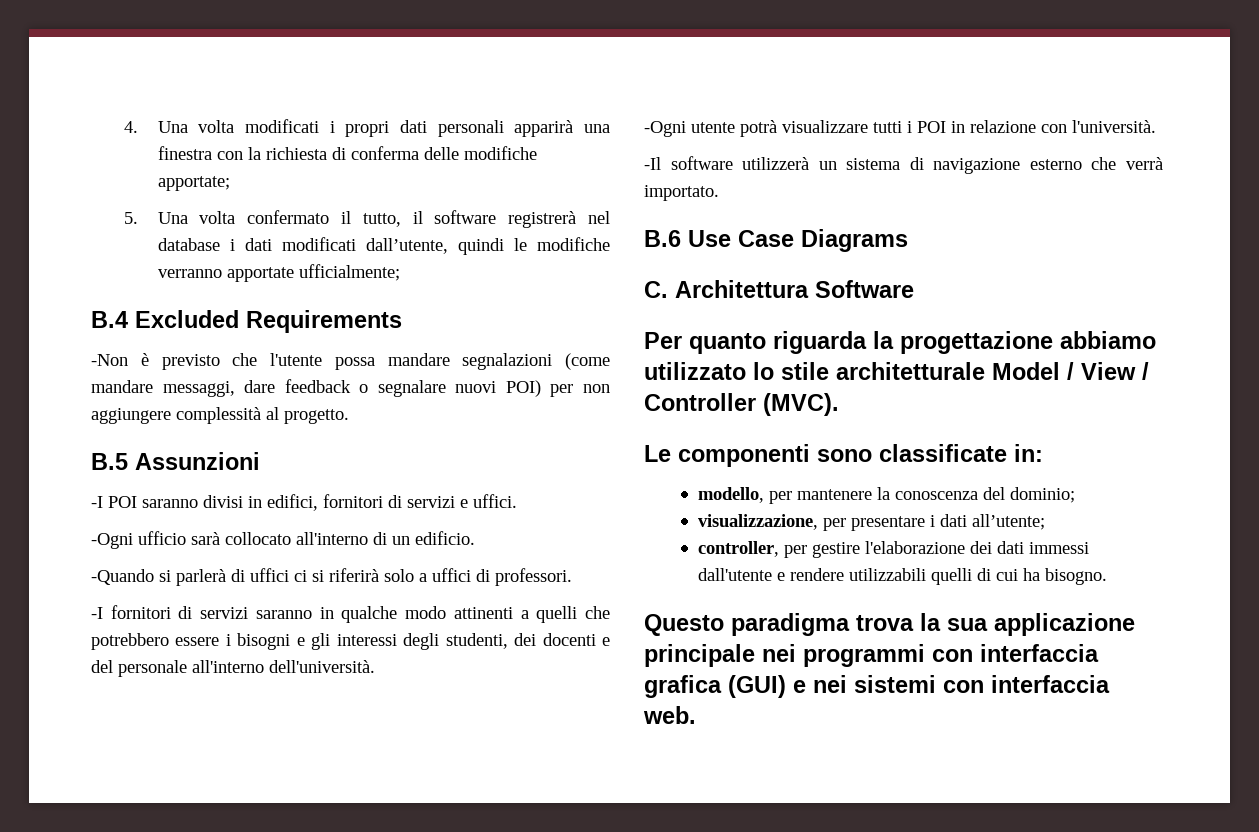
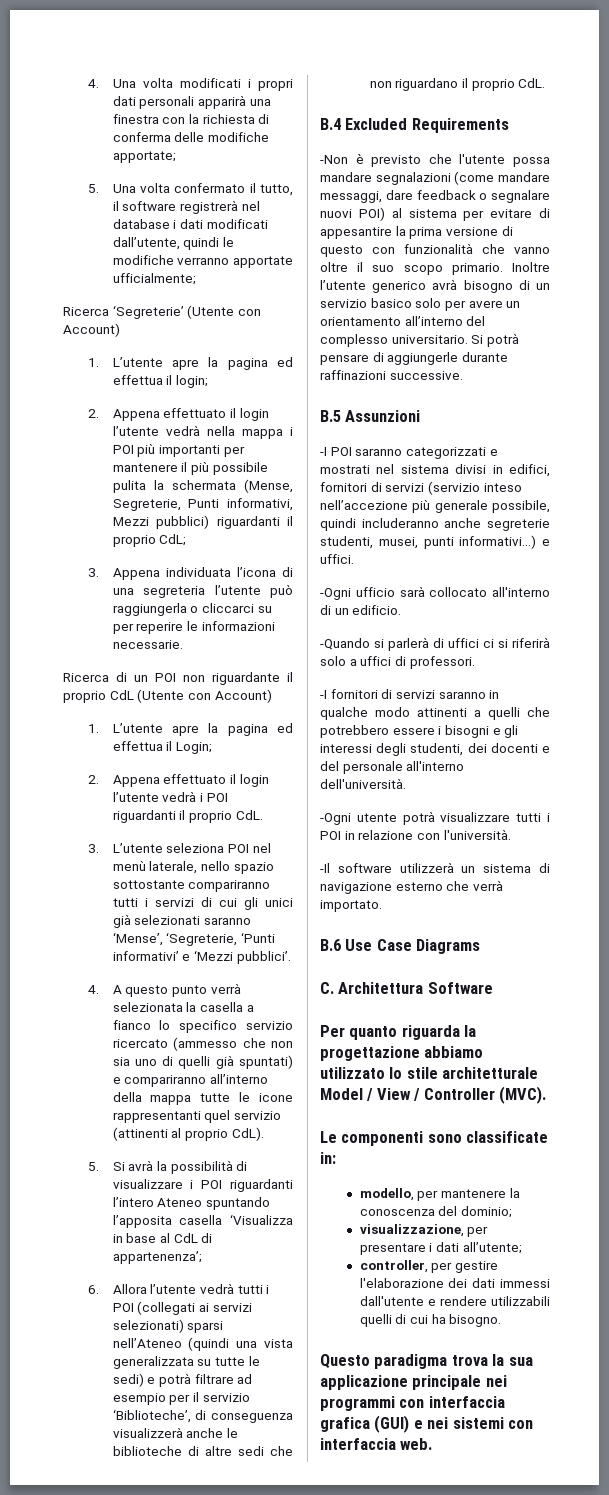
(400, 272) none -> [63,305,261,319] [63,323,120,337] [87,357,293,370] [112,375,208,388] [87,408,269,421] [112,425,293,439] [112,444,245,457] [112,462,268,475] [112,479,293,493] [112,498,293,511] [112,515,293,529] [112,534,187,547] [87,567,293,580] [112,584,293,598] [112,603,272,616] [112,621,275,634] [112,640,183,649] [63,672,293,685] [63,689,272,703] [87,723,293,736] [112,741,212,754] [87,774,269,787] [112,791,228,802] [112,810,263,823] [87,843,271,853] [112,861,274,874] [112,880,271,892] [112,897,293,910] [112,914,251,928] [112,932,275,946] [112,950,291,964] [87,983,241,997] [112,1002,254,1012] [112,1020,293,1033] [112,1037,293,1051] [112,1055,293,1069] [112,1074,268,1087] [112,1092,293,1105] [112,1110,281,1123] [112,1127,264,1141] [87,1160,248,1174] [112,1179,293,1192] [112,1197,270,1210] [112,1214,293,1228] [112,1233,213,1243] [112,1251,202,1264] [87,1283,270,1294] [112,1301,252,1315] [112,1319,224,1333] [112,1337,293,1351] [112,1356,260,1369] [112,1373,253,1387] [112,1392,250,1405] [112,1409,293,1423] [112,1427,238,1438] [112,1446,293,1456] [369,78,546,91] // Ricerca ‘Segreterie’ (Utente con Account) // 1. L’utente apre la pagina ed effettua il login; // 2. Appena effettuato il login l’utente vedrà nella mappa i POI più importanti per mantenere il più possibile pulita la schermata (Mense, Segreterie, Punti informativi, Mezzi pubblici) riguardanti il proprio CdL; // 3. Appena individuata l’icona di una segreteria l’utente può raggiungerla o cliccarci su per reperire le informazioni necessarie. // Ricerca di un POI non riguardante il proprio CdL (Utente con Account) // 1. L’utente apre la pagina ed effettua il Login; // 2. Appena effettuato il login l’utente vedrà i POI riguardanti il proprio CdL. // 3. L’utente seleziona POI nel menù laterale, nello spazio sottostante compariranno tutti i servizi di cui gli unici già selezionati saranno ‘Mense’, ‘Segreterie, ‘Punti informativi’ e ‘Mezzi pubblici’. // 4. A questo punto verrà selezionata la casella a fianco lo specifico servizio ricercato (ammesso che non sia uno di quelli già spuntati) e compariranno all’interno della mappa tutte le icone rappresentanti quel servizio (attinenti al proprio CdL). // 5. Si avrà la possibilità di visualizzare i POI riguardanti l’intero Ateneo spuntando l’apposita casella ‘Visualizza in base al CdL di appartenenza’; // 6. Allora l’utente vedrà tutti i POI (collegati ai servizi selezionati) sparsi nell’Ateneo (quindi una vista generalizzata su tutte le sedi) e potrà filtrare ad esempio per il servizio ‘Biblioteche’, di conseguenza visualizzerà anche le biblioteche di altre sedi che non riguardano il proprio CdL.
[550,384,610,397] [91,407,349,424] per non aggiungere complessità al progetto. -> [391,208,550,221] [320,226,513,239] [320,243,550,257] [320,262,550,275] [320,279,550,293] [320,298,521,311] [320,316,486,326] [320,333,519,347] [320,352,508,365] [320,370,463,380] al sistema per evitare di appesantire la prima versione di questo con funzionalità che vanno oltre il suo scopo primario. Inoltre l’utente generico avrà bisogno di un servizio basico solo per avere un orientamento all’interno del complesso universitario. Si potrà pensare di aggiungerle durante raffinazioni successive.
(198, 503) none -> [405,447,498,459] [320,464,449,474] categorizzati e mostrati nel sistema
(455, 502) none -> [427,481,522,495] [320,500,550,513] [320,518,550,531] [320,535,537,549] (servizio inteso nell’accezione più generale possibile, quindi includeranno anche segreterie studenti, musei, punti informativi…)

